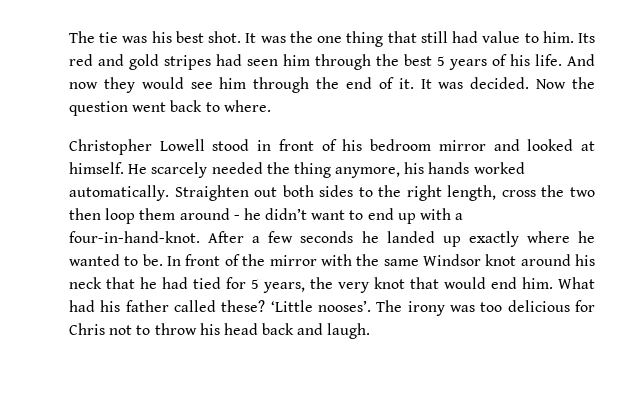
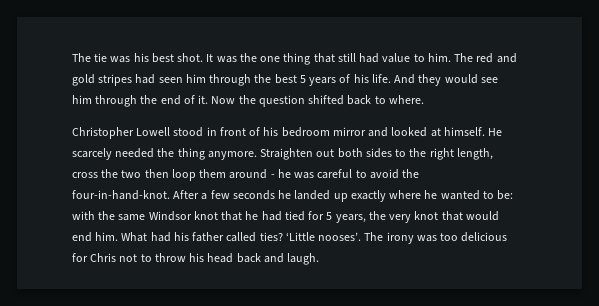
[578,33,596,43] Its -> [454,53,474,62] The
[69,82,98,89] now -> (416, 79) none
[420,77,530,89] It was decided. -> (209, 99) none
[132,102,167,112] went -> [308,95,345,105] shifted
[335,162,525,178] [69,185,169,201] anymore, his hands worked automatically. -> [207,151,257,160] anymore.
[265,208,464,224] didn’t want to end up with a -> [294,169,420,179] was careful to avoid the
[142,254,317,266] be. In front of the mirror -> [497,190,514,200] be:
[520,254,595,266] [69,277,102,289] around his neck -> (218, 215) none
[221,300,266,312] these? -> [259,232,283,241] ties?

